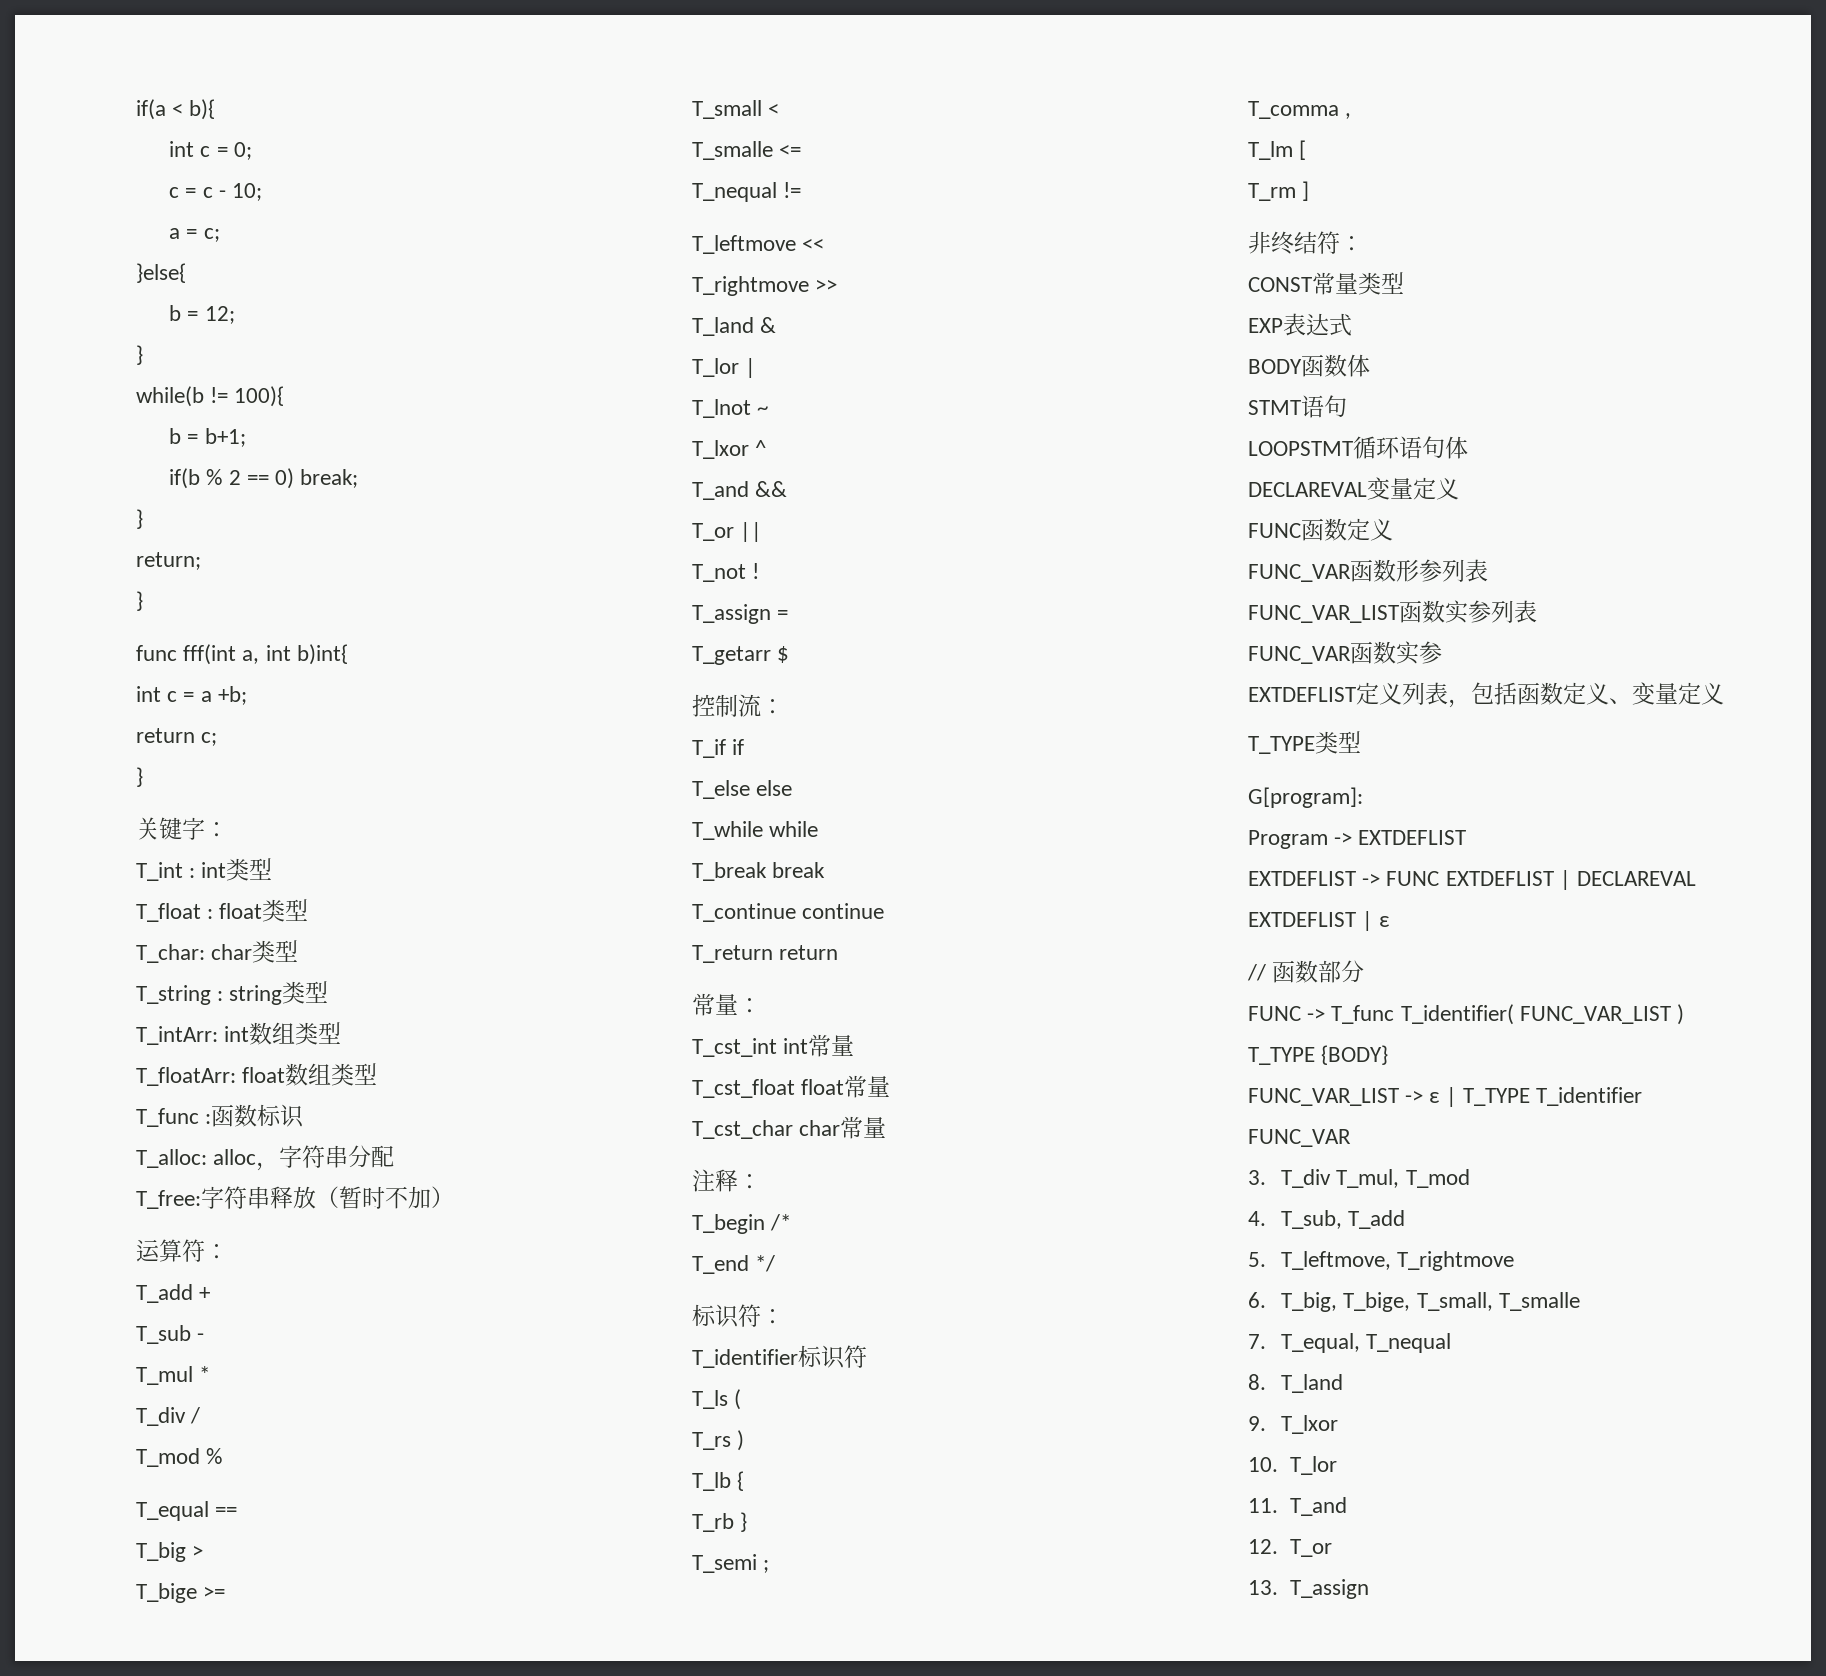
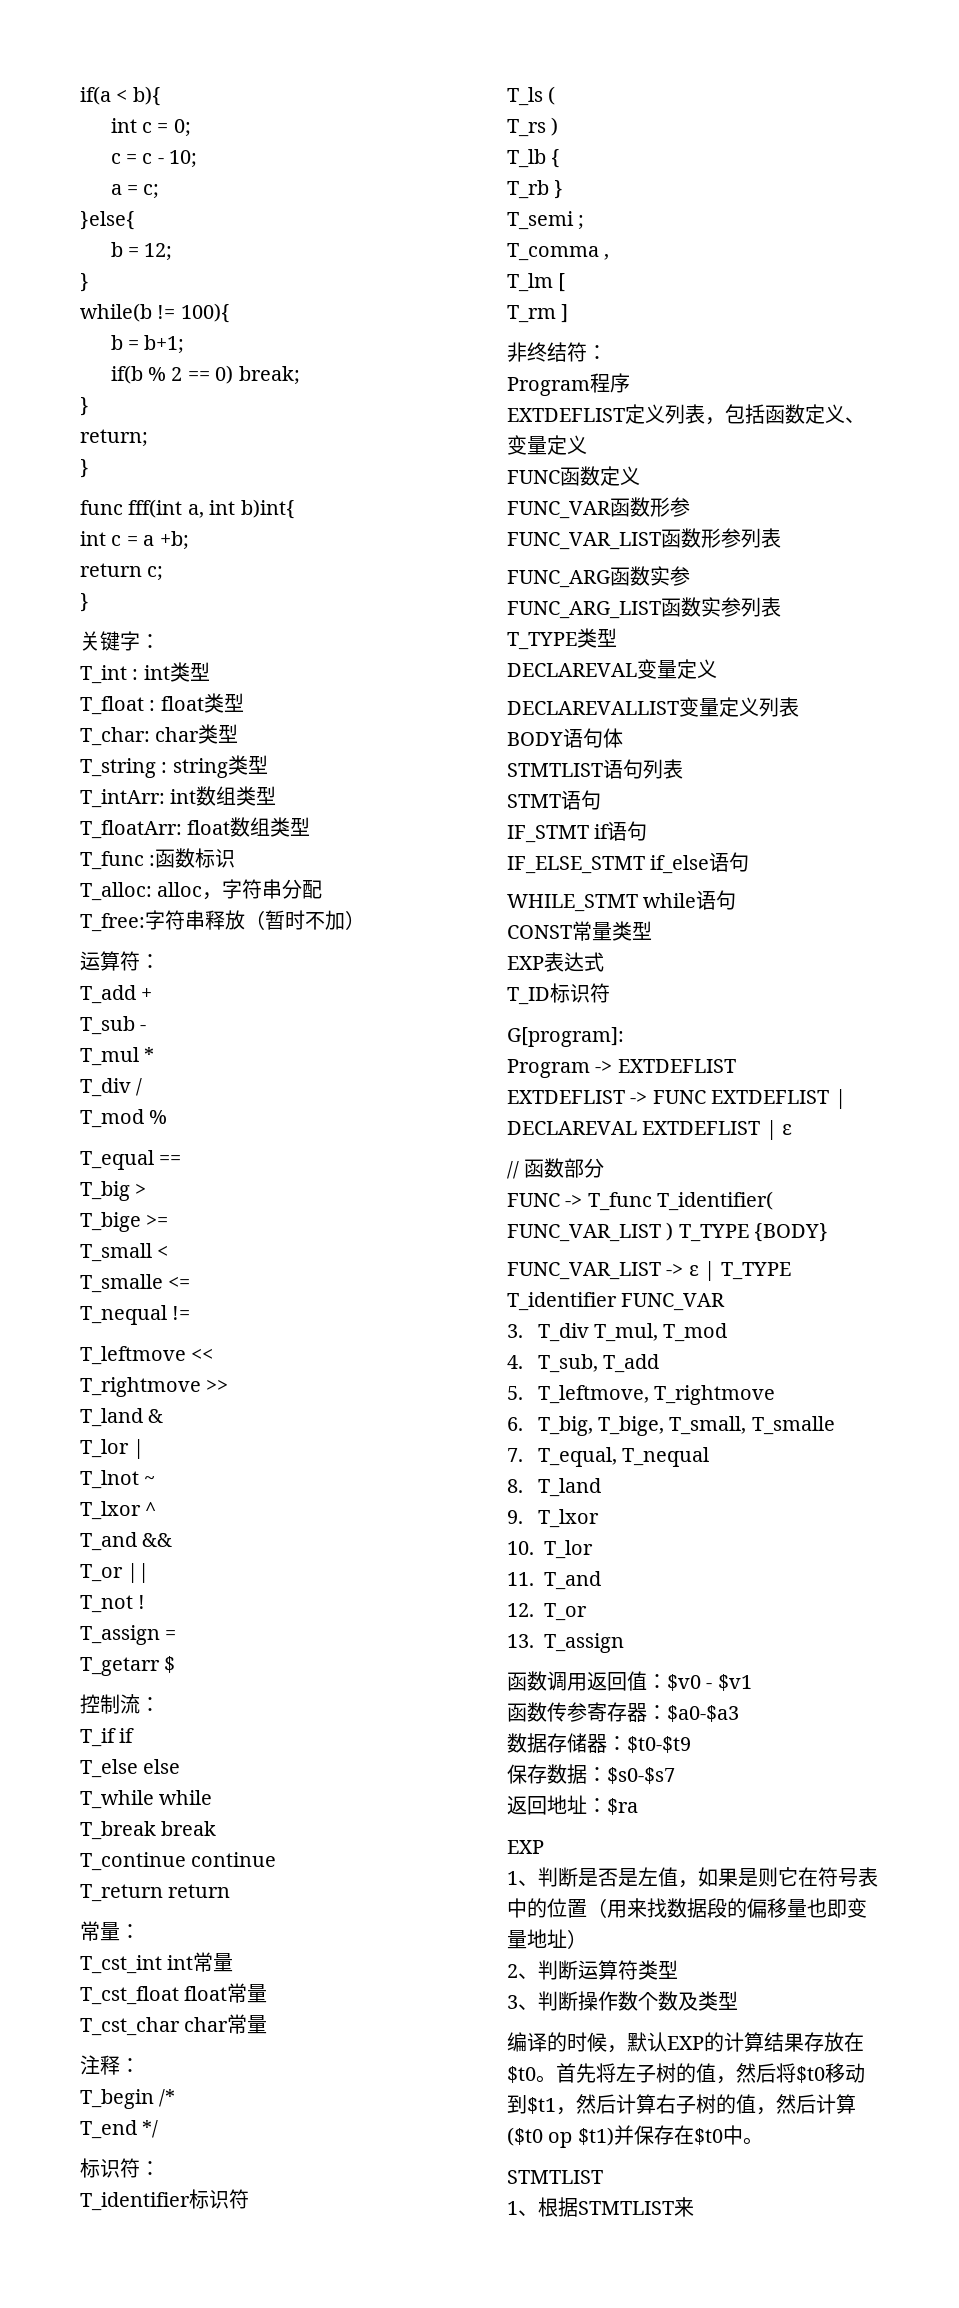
[1248,272,1404,295] [1248,313,1352,336] [1248,354,1370,377] [1248,395,1347,418] [1248,436,1468,459] [1248,477,1459,500] [1248,518,1393,541] [1248,559,1488,582] [1248,600,1537,624] [1248,641,1442,665] CONST常量类型 // EXP表达式 // BODY函数体 // STMT语句 // LOOPSTMT循环语句体 // DECLAREVAL变量定义 // FUNC函数定义 // FUNC_VAR函数形参列表 // FUNC_VAR_LIST函数实参列表 // FUNC_VAR函数实参 -> [507,373,630,396] Program程序
[1248,731,1361,754] T_TYPE类型 -> [507,466,640,486] [507,497,690,519] [507,528,781,550] [507,566,690,588] [507,597,781,619] [507,628,617,650] [507,659,717,679] [507,697,799,717] [507,728,623,748] [507,759,683,779] [507,790,601,810] [507,821,648,843] [507,852,750,874] [507,890,737,912] [507,921,652,941] [507,952,604,972] [507,983,610,1005] FUNC函数定义 // FUNC_VAR函数形参 // FUNC_VAR_LIST函数形参列表 // FUNC_ARG函数实参 // FUNC_ARG_LIST函数实参列表 // T_TYPE类型 // DECLAREVAL变量定义 // DECLAREVALLIST变量定义列表 // BODY语句体 // STMTLIST语句列表 // STMT语句 // IF_STMT if语句 // IF_ELSE_STMT if_else语句 // WHILE_STMT while语句 // CONST常量类型 // EXP表达式 // T_ID标识符
(1369, 1589) none -> [507,1671,752,1691] [507,1702,739,1722] [507,1733,691,1753] [507,1764,675,1784] [507,1795,638,1815] [507,1840,544,1854] [507,1867,878,1888] [507,1898,867,1919] [507,1929,587,1949] [507,1960,678,1980] [507,1991,738,2011] [507,2032,864,2053] [507,2063,865,2084] [507,2094,856,2115] [507,2125,763,2148] [507,2170,603,2184] [507,2197,694,2217] // 函数调用返回值：$v0 - $v1 // 函数传参寄存器：$a0-$a3 // 数据存储器：$t0-$t9 // 保存数据：$s0-$s7 // 返回地址：$ra // EXP // 1、判断是否是左值，如果是则它在符号表中的位置（用来找数据段的偏移量也即变量地址） // 2、判断运算符类型 // 3、判断操作数个数及类型 // 编译的时候，默认EXP的计算结果存放在$t0。首先将左子树的值，然后将$t0移动到$t1，然后计算右子树的值，然后计算($t0 op $t1)并保存在$t0中。 // STMTLIST // 1、根据STMTLIST来

